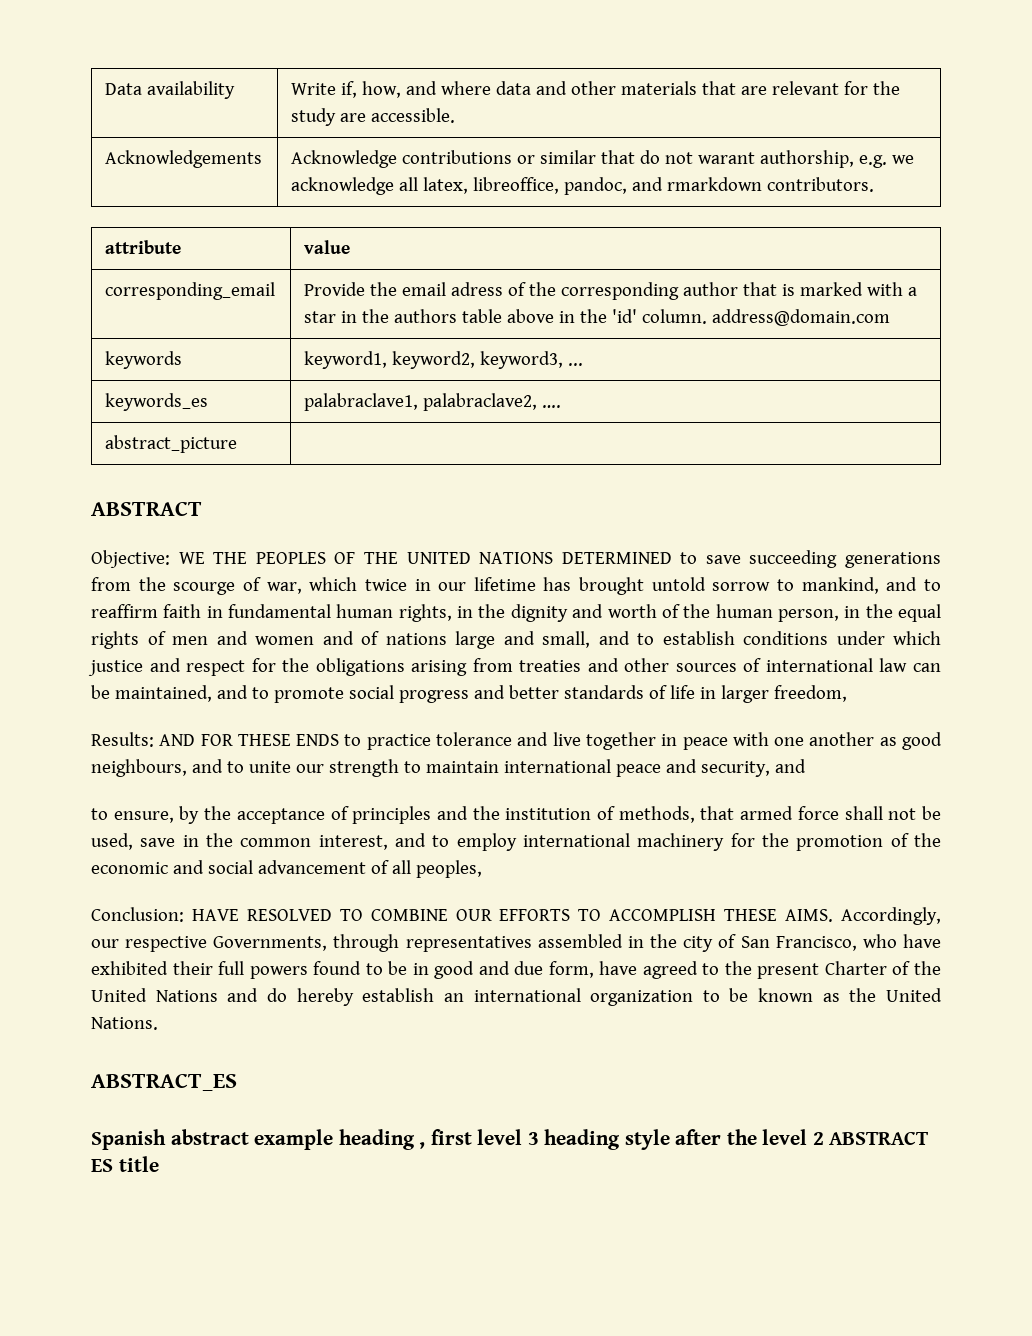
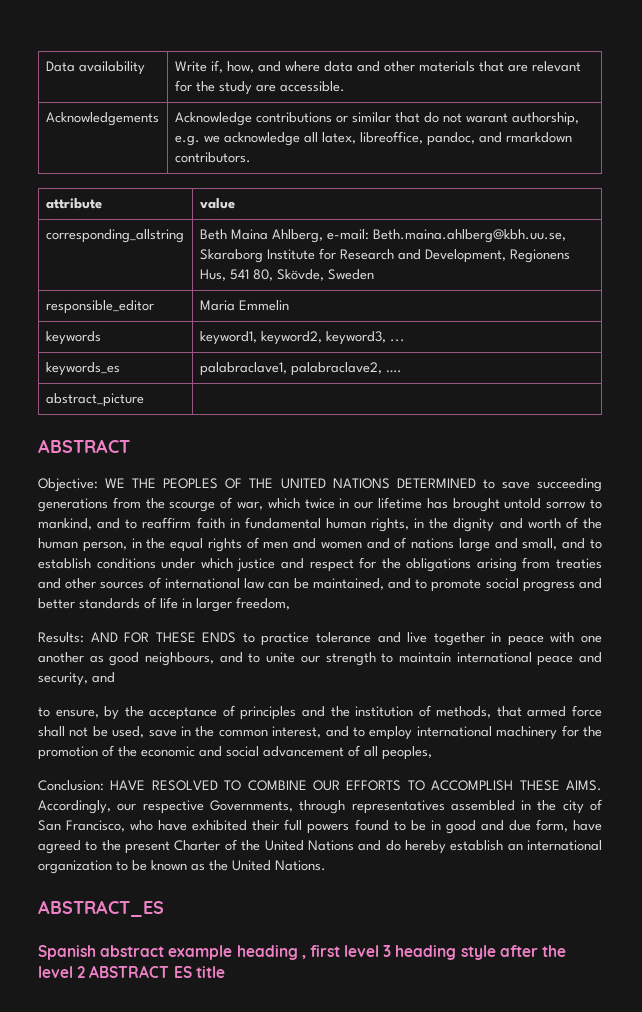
[105,282,276,300] [304,282,918,300] [304,309,891,326] corresponding_email | Provide the email adress of the corresponding author that is marked with a star in the authors table above in the 'id' column. address@domain.com -> [45,229,184,243] [199,229,566,243] [199,248,570,263] [199,269,374,281] [45,300,154,314] [199,300,289,311] corresponding_allstring | Beth Maina Ahlberg, e-mail: Beth.maina.ahlberg@kbh.uu.se, Skaraborg Institute for Research and Development, Regionens Hus, 541 80, Skövde, Sweden // responsible_editor | Maria Emmelin

